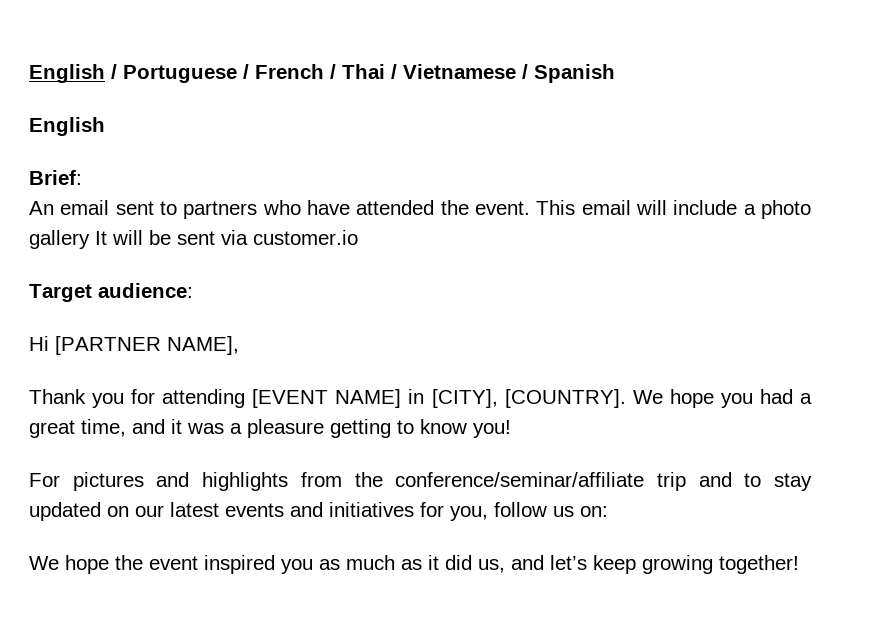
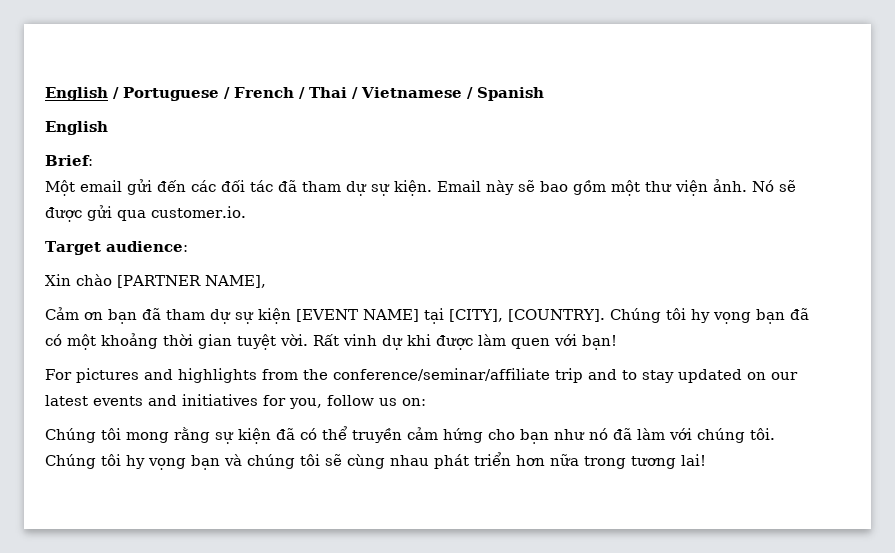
[29,200,812,219] [29,230,358,249] An email sent to partners who have attended the event. This email will include a photo gallery It will be sent via customer.io -> [45,179,796,196] [45,205,246,222] Một email gửi đến các đối tác đã tham dự sự kiện. Email này sẽ bao gồm một thư viện ảnh. Nó sẽ được gửi qua customer.io.
[29,336,49,351] Hi -> [45,274,112,286] Xin chào
[29,389,246,408] Thank you for attending -> [45,307,291,324] Cảm ơn bạn đã tham dự sự kiện
[408,389,425,404] in -> [424,308,444,324] tại
[632,389,813,408] [29,419,511,438] We hope you had a great time, and it was a pleasure getting to know you! -> [610,308,809,324] [45,333,617,350] Chúng tôi hy vọng bạn đã có một khoảng thời gian tuyệt vời. Rất vinh dự khi được làm quen với bạn!
[29,555,799,574] We hope the event inspired you as much as it did us, and let’s keep growing together! -> [45,426,775,444] [45,452,706,470] Chúng tôi mong rằng sự kiện đã có thể truyền cảm hứng cho bạn như nó đã làm với chúng tôi. Chúng tôi hy vọng bạn và chúng tôi sẽ cùng nhau phát triển hơn nữa trong tương lai!

